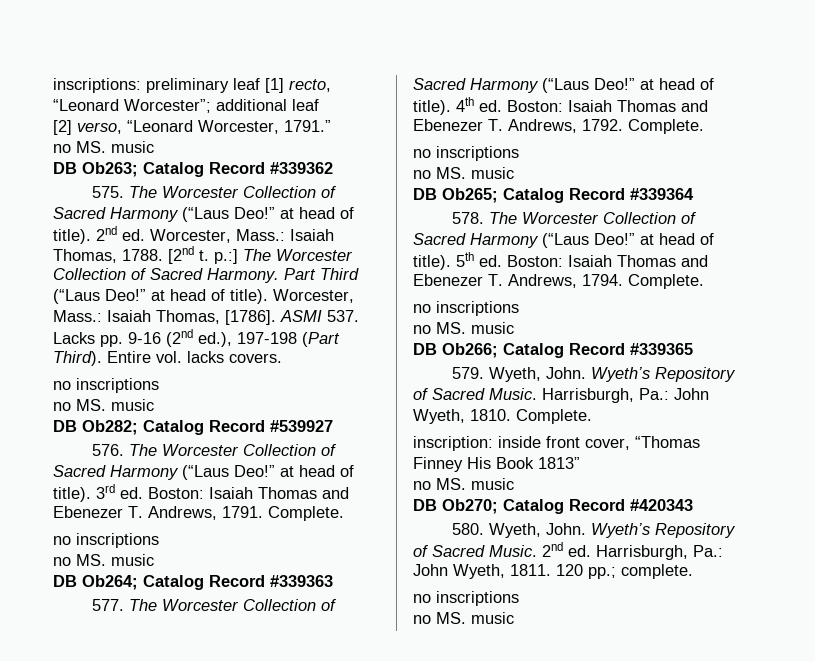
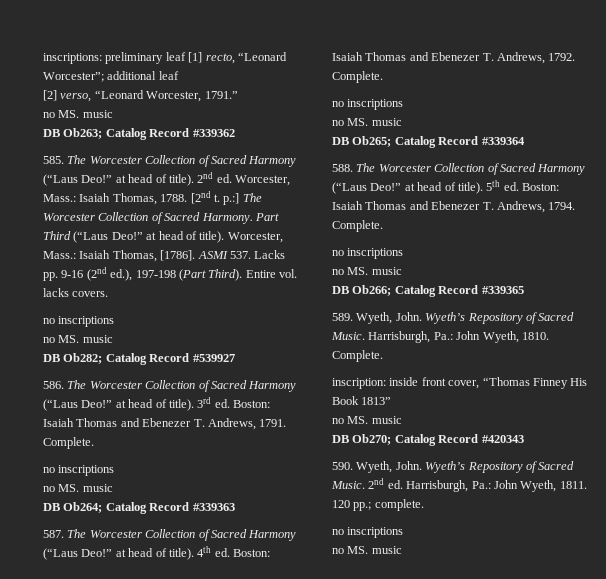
[92,186,125,198] 575. -> [43,156,64,164] 585.
[92,444,125,456] 576. -> [43,381,64,389] 586.
[92,599,125,611] 577. -> [43,530,64,538] 587.
[452,212,485,224] 578. -> [332,164,353,172] 588.
[452,367,485,379] 579. -> [332,313,353,321] 589.
[452,523,485,535] 580. -> [332,462,353,470] 590.

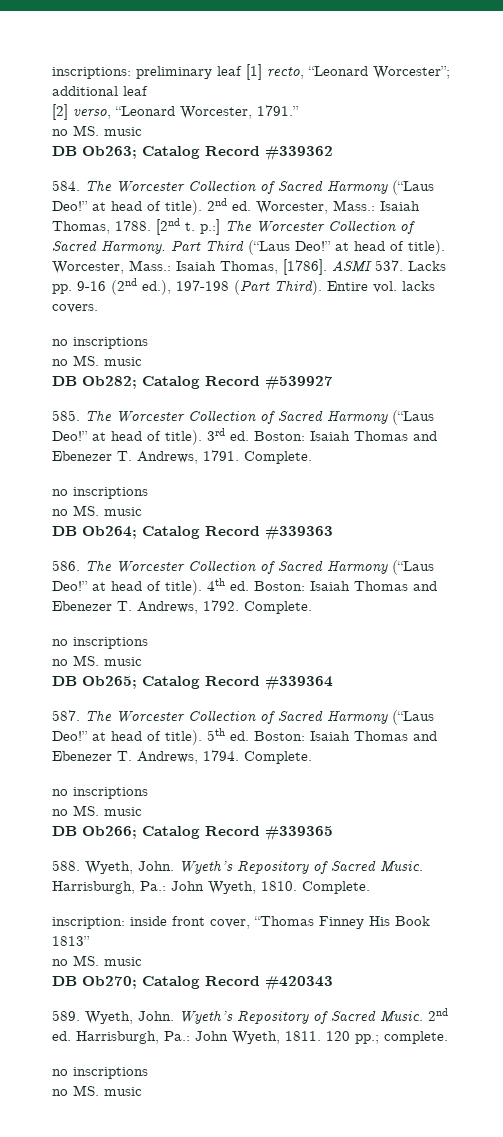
[43,156,64,164] 585. -> [52,180,80,191] 584.
[43,381,64,389] 586. -> [52,410,80,421] 585.
[43,530,64,538] 587. -> [52,560,80,571] 586.
[332,164,353,172] 588. -> [52,710,80,721] 587.
[332,313,353,321] 589. -> [52,860,80,871] 588.
[332,462,353,470] 590. -> [52,1010,80,1021] 589.

